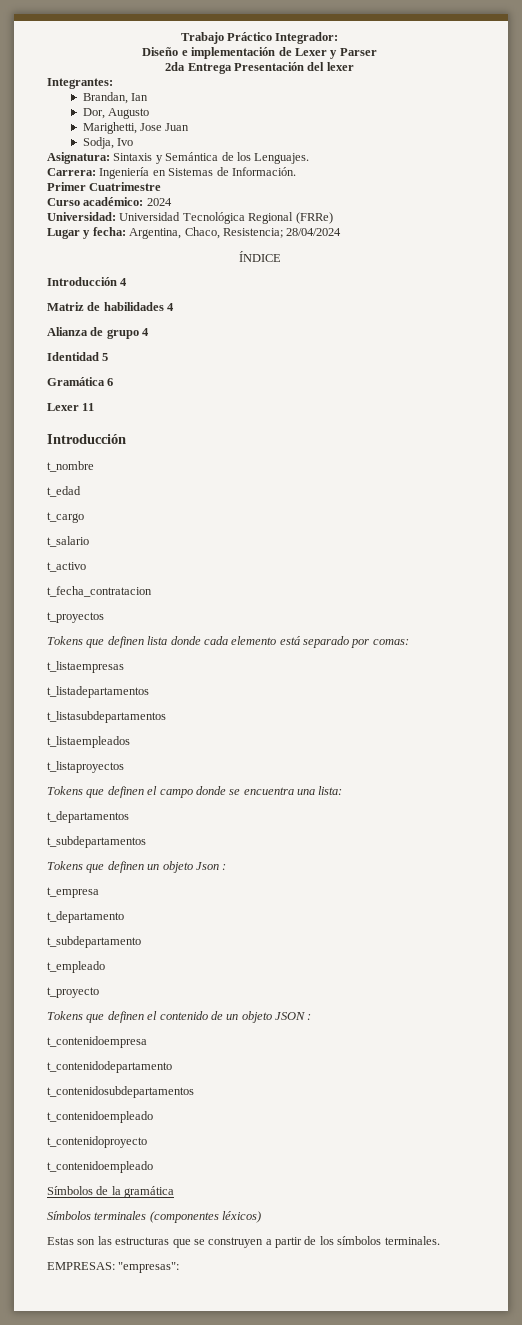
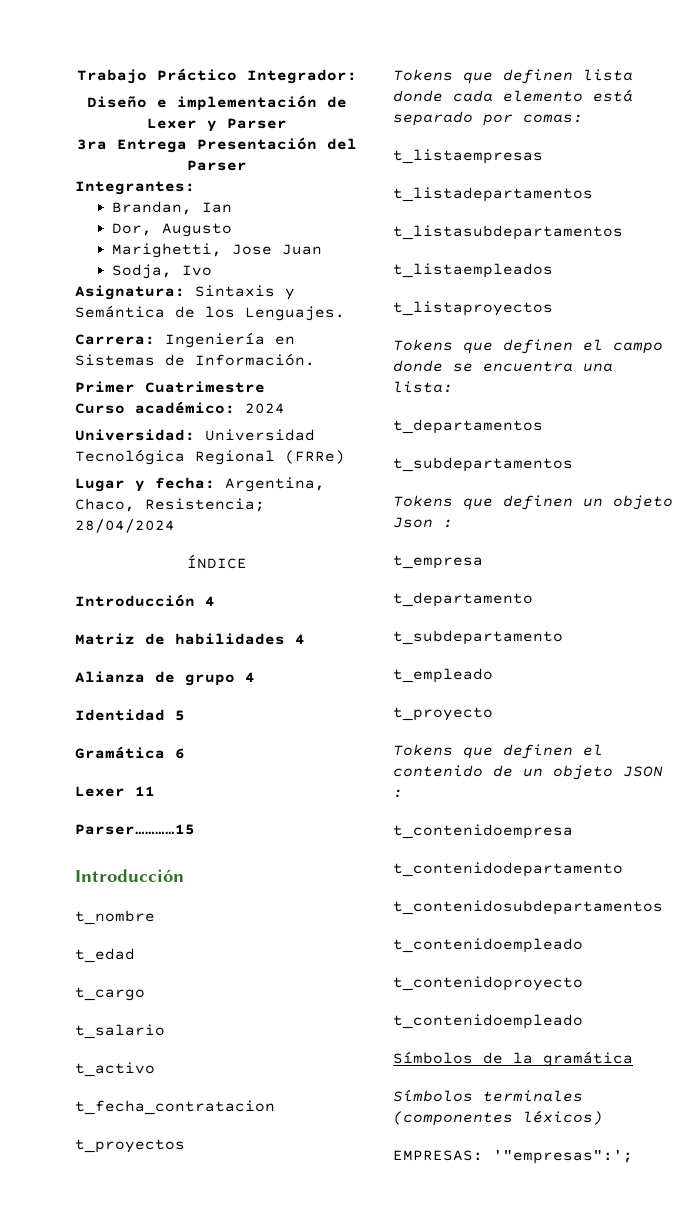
[165,62,186,71] 2da -> [77,139,107,150] 3ra
[326,62,354,71] lexer -> [187,160,247,171] Parser
(95, 407) none -> [75,824,195,835] // Parser…………15
[47,1236,440,1248] // Estas son las estructuras que se construyen a partir de los símbolos terminales. -> (603, 1117) none
[118,1262,180,1273] "empresas": -> [493,1150,633,1164] '"empresas":';

